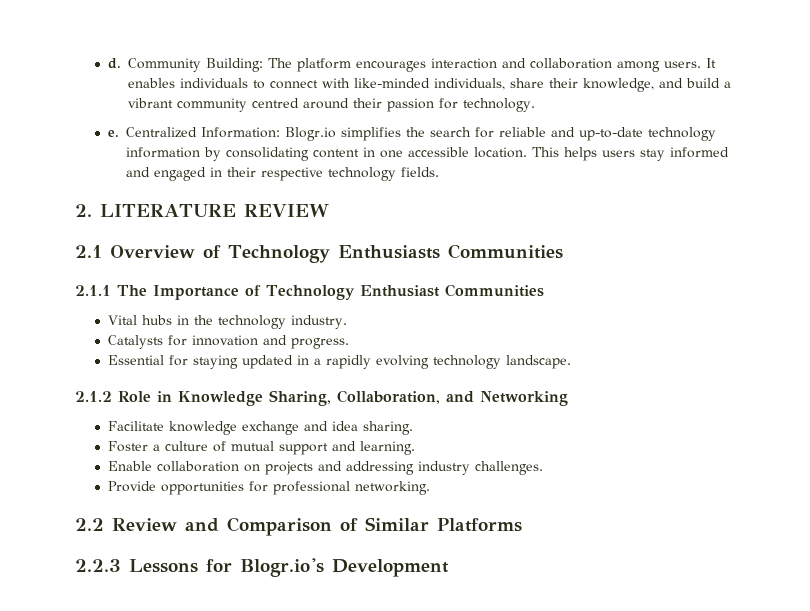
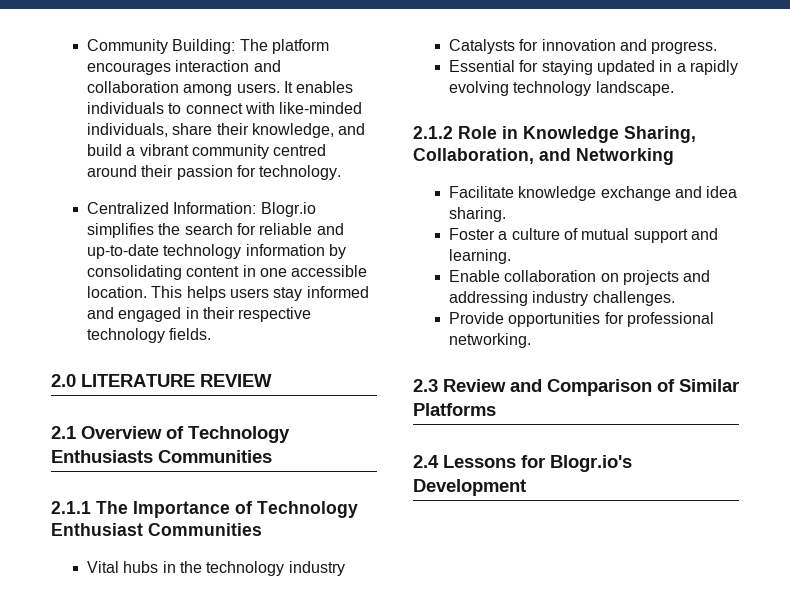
[107,58,121,69] d. -> (87, 46) none
[107,130,119,137] e. -> (342, 172) none
[75,204,92,217] 2. -> [51,374,76,387] 2.0
[290,315,347,329] industry. -> [288,561,345,576] industry
[75,518,104,531] 2.2 -> [413,379,438,392] 2.3
[75,559,121,572] 2.2.3 -> [413,455,439,468] 2.4

